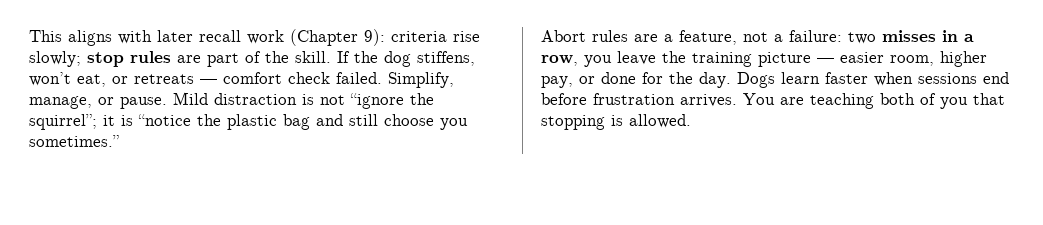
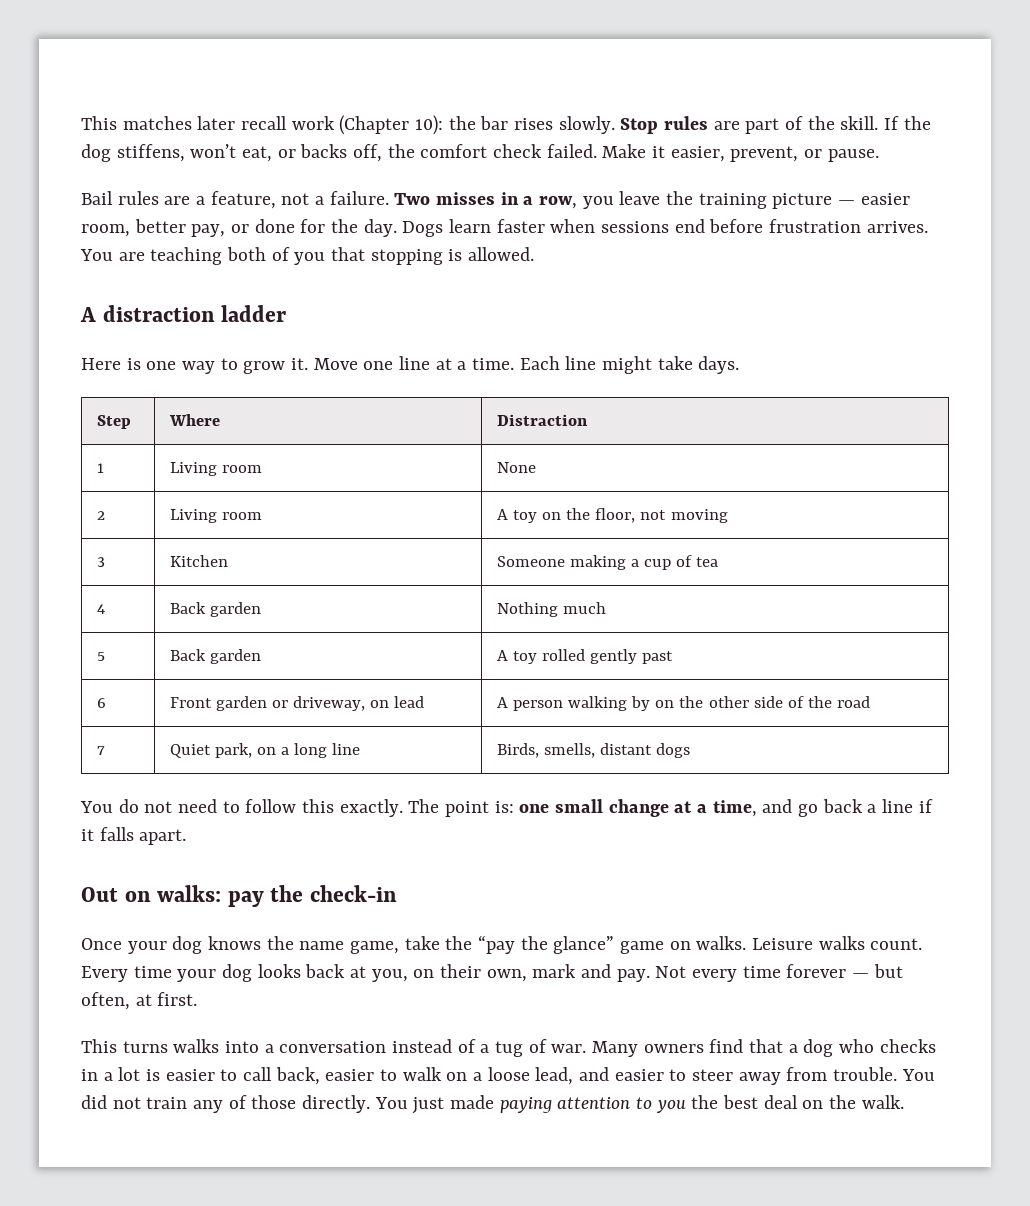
[29,30,152,46] This aligns with -> [81,116,192,130] This matches
[364,29,480,46] [29,51,124,67] 9): criteria rise slowly; stop -> [415,115,659,135] 10): the bar rises slowly. Stop
[134,72,454,88] [29,92,434,109] [29,114,468,130] [29,135,119,147] [541,30,586,42] retreats — comfort check failed. Simplify, manage, or pause. Mild distraction is not “ignore the squirrel”; it is “notice the plastic bag and still choose you sometimes.” // Abort -> [300,144,879,162] [81,191,113,205] backs off, the comfort check failed. Make it easier, prevent, or pause. // Bail
[789,30,876,44] failure: two -> [329,191,431,205] failure. Two
[940,51,987,67] higher -> [134,219,186,233] better
(691, 121) none -> [80,305,287,322] [81,356,740,374] [96,415,131,429] [168,414,220,426] [496,414,588,426] [96,463,104,473] [169,462,262,476] [496,462,536,473] [96,511,105,520] [169,509,262,523] [496,508,728,523] [96,557,105,567] [169,555,228,567] [496,555,719,570] [96,604,105,614] [169,602,261,617] [496,602,606,617] [96,652,105,661] [169,649,261,664] [496,649,674,664] [96,698,106,708] [169,696,425,711] [496,696,871,711] [96,746,105,755] [169,743,361,758] [496,743,691,758] [80,799,933,817] [81,827,187,845] [81,885,398,907] [81,935,923,954] [81,964,903,982] [81,992,198,1010] [81,1039,936,1057] [81,1067,935,1085] [81,1095,904,1114] // A distraction ladder // Here is one way to grow it. Move one line at a time. Each line might take days. // Step | Where | Distraction // 1 | Living room | None // 2 | Living room | A toy on the floor, not moving // 3 | Kitchen | Someone making a cup of tea // 4 | Back garden | Nothing much // 5 | Back garden | A toy rolled gently past // 6 | Front garden or driveway, on lead | A person walking by on the other side of the road // 7 | Quiet park, on a long line | Birds, smells, distant dogs // You do not need to follow this exactly. The point is: one small change at a time, and go back a line if it falls apart. // Out on walks: pay the check-in // Once your dog knows the name game, take the “pay the glance” game on walks. Leisure walks count. Every time your dog looks back at you, on their own, mark and pay. Not every time forever — but often, at first. // This turns walks into a conversation instead of a tug of war. Many owners find that a dog who checks in a lot is easier to call back, easier to walk on a loose lead, and easier to steer away from trouble. You did not train any of those directly. You just made paying attention to you the best deal on the walk.

